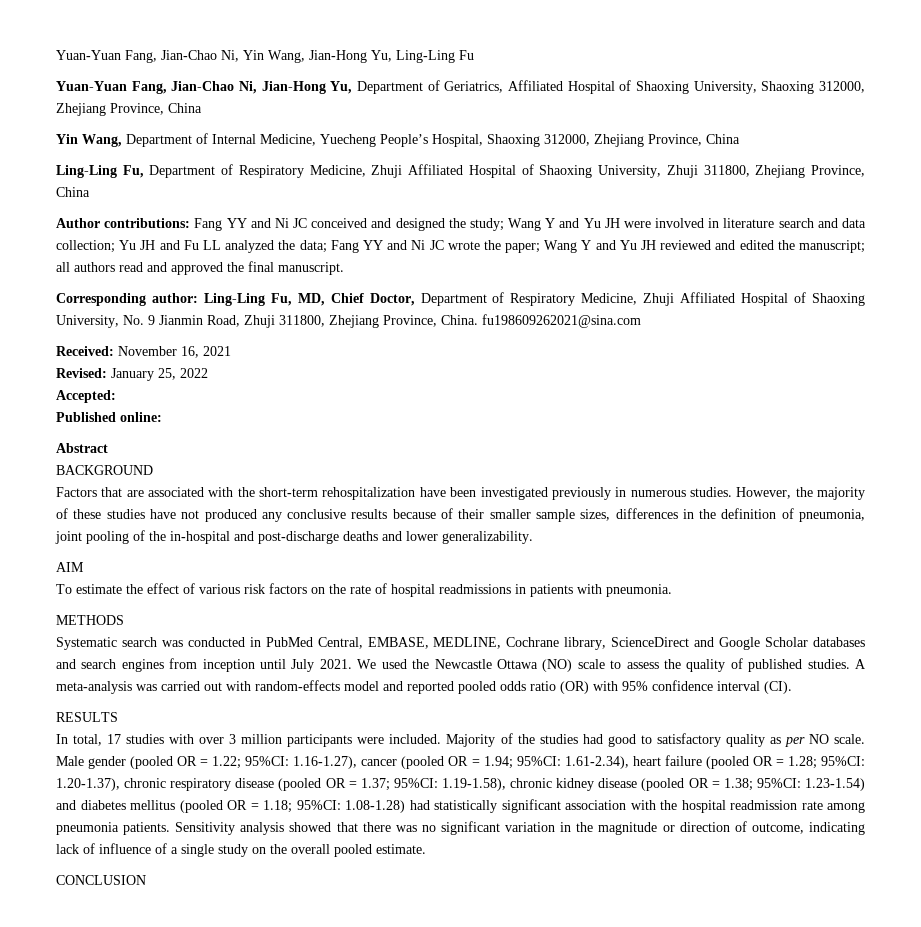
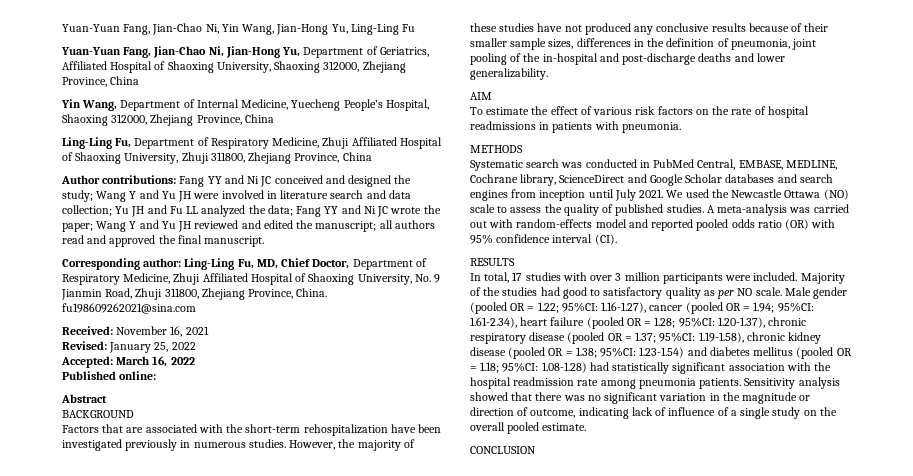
(116, 396) none -> [116,356,195,367] March 16, 2022

